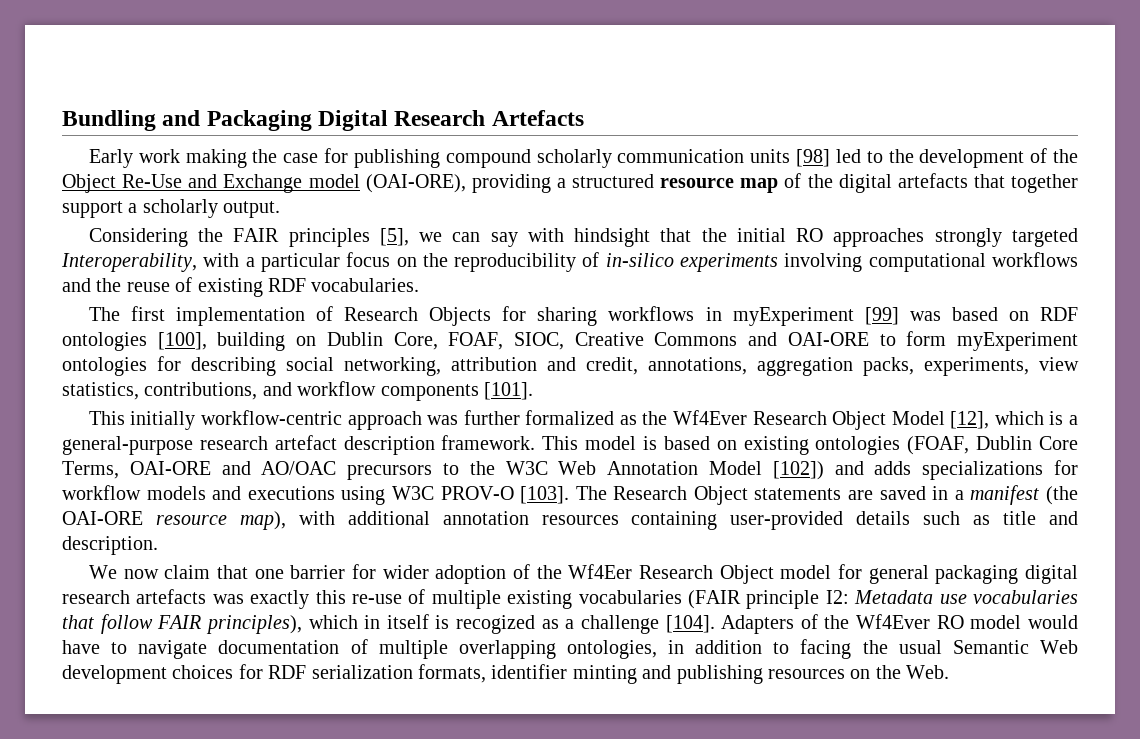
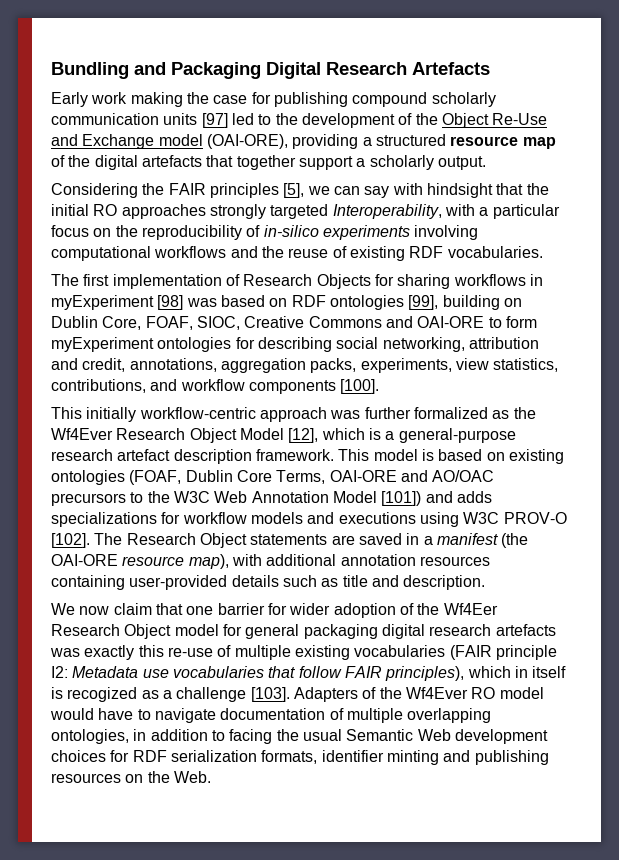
[795,149,830,167] [98] -> [201,113,228,128] [97]
[864,307,899,325] [99] -> [157,295,184,310] [98]
[157,332,207,350] [100], -> [408,295,439,310] [99],
[484,382,533,400] [101]. -> [340,379,380,394] [100].
[772,461,824,480] [102]) -> [381,491,422,506] [101])
[520,486,570,504] [103]. -> [51,533,90,548] [102].
[665,615,715,633] [104]. -> [250,687,290,702] [103].

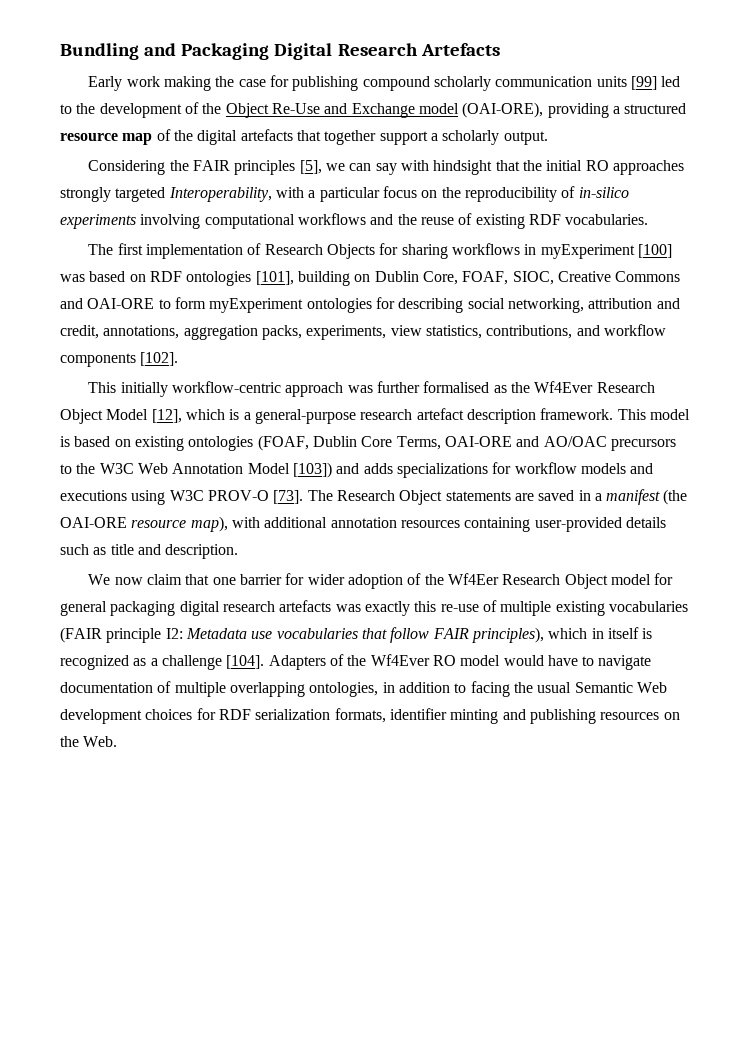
[201,113,228,128] [97] -> [630,76,657,90] [99]
[157,295,184,310] [98] -> [637,244,672,258] [100]
[408,295,439,310] [99], -> [255,271,294,285] [101],
[340,379,380,394] [100]. -> [140,352,179,366] [102].
[413,407,488,419] formalized -> [423,381,490,393] formalised
[381,491,422,506] [101]) -> [292,462,332,478] [103])
[51,533,90,548] [102]. -> [273,490,304,504] [73].
[67,687,138,702] recogized -> [60,655,129,670] recognized
[250,687,290,702] [103]. -> [226,655,265,669] [104].

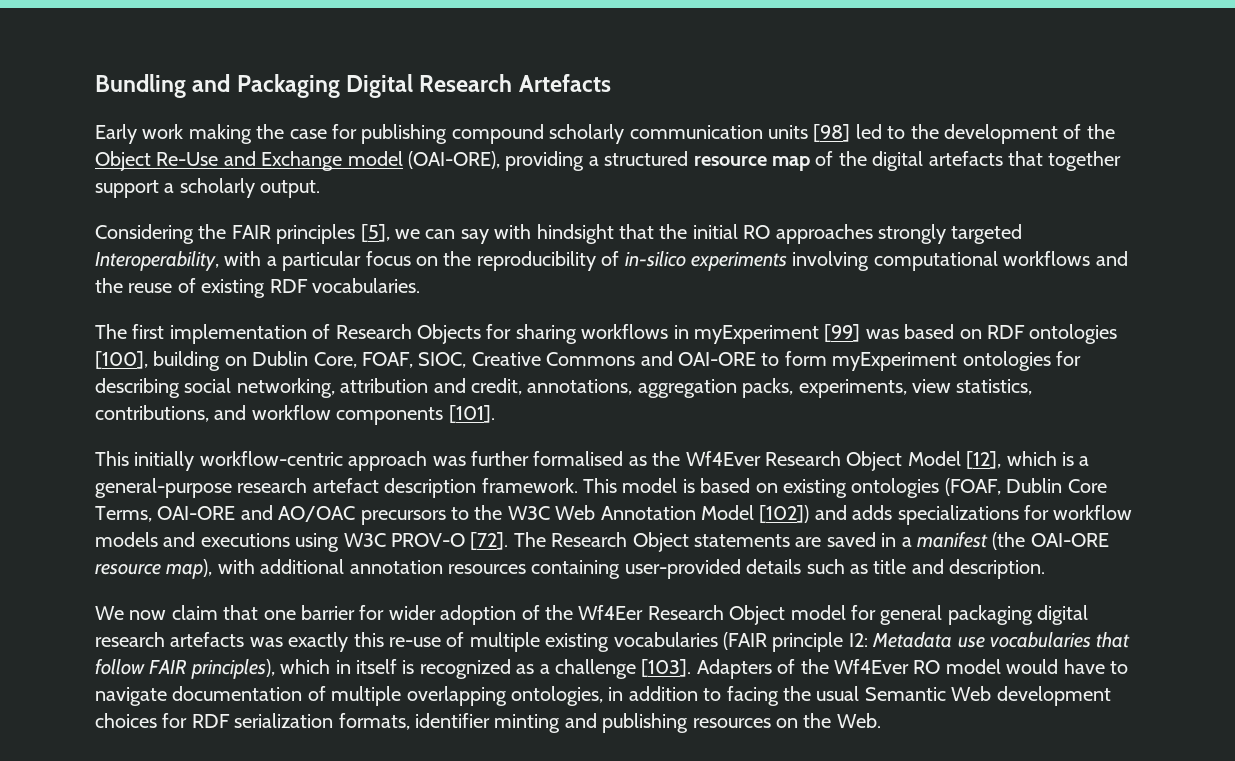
[630,76,657,90] [99] -> [813,124,851,142] [98]
[637,244,672,258] [100] -> [824,324,861,342] [99]
[255,271,294,285] [101], -> [95,351,148,369] [100],
[140,352,179,366] [102]. -> [448,405,495,423] [101].
[292,462,332,478] [103]) -> [759,505,810,523] [102])
[273,490,304,504] [73]. -> [470,532,509,550] [72].
[226,655,265,669] [104]. -> [641,659,692,677] [103].

